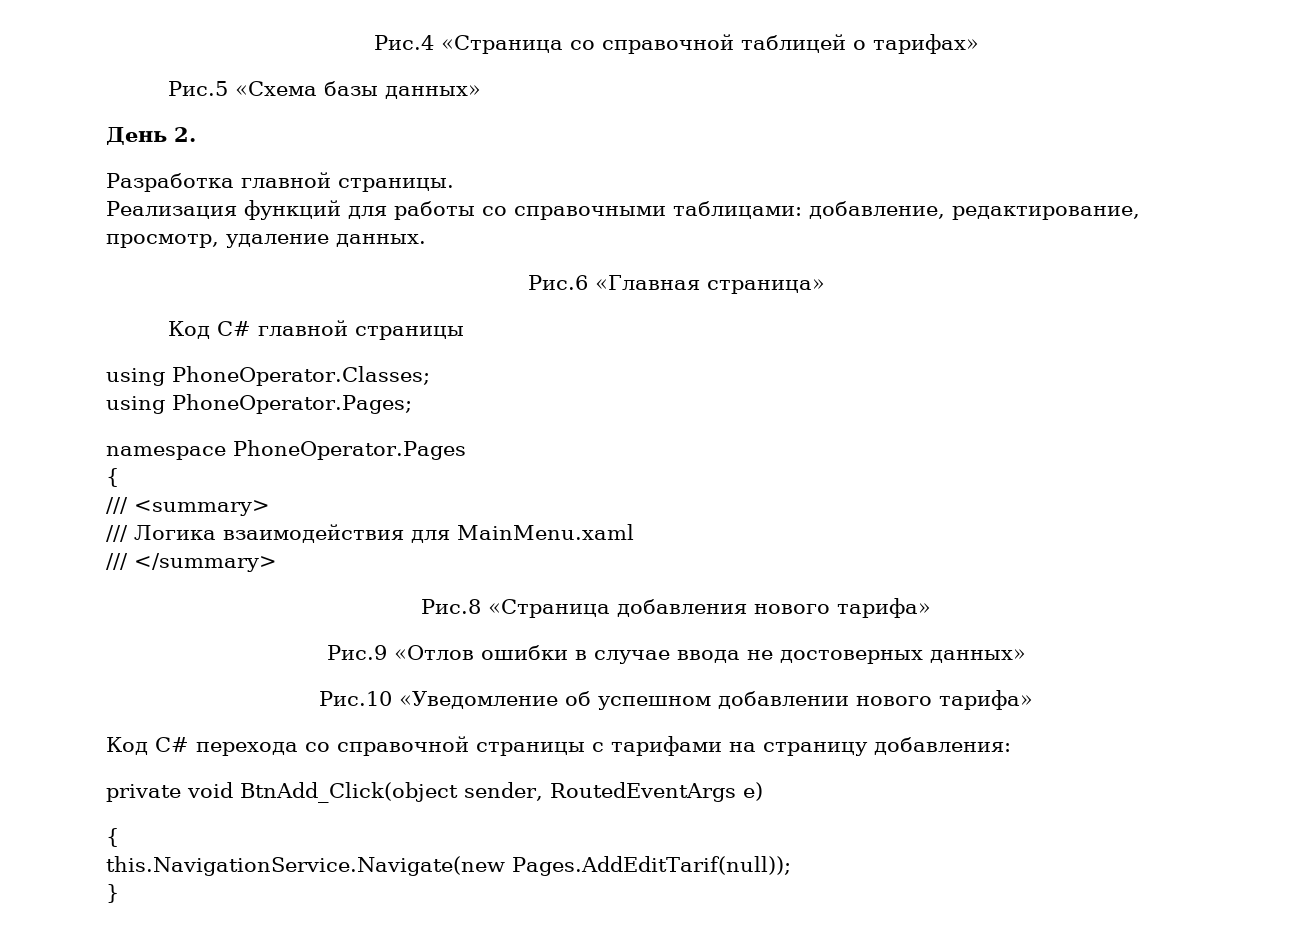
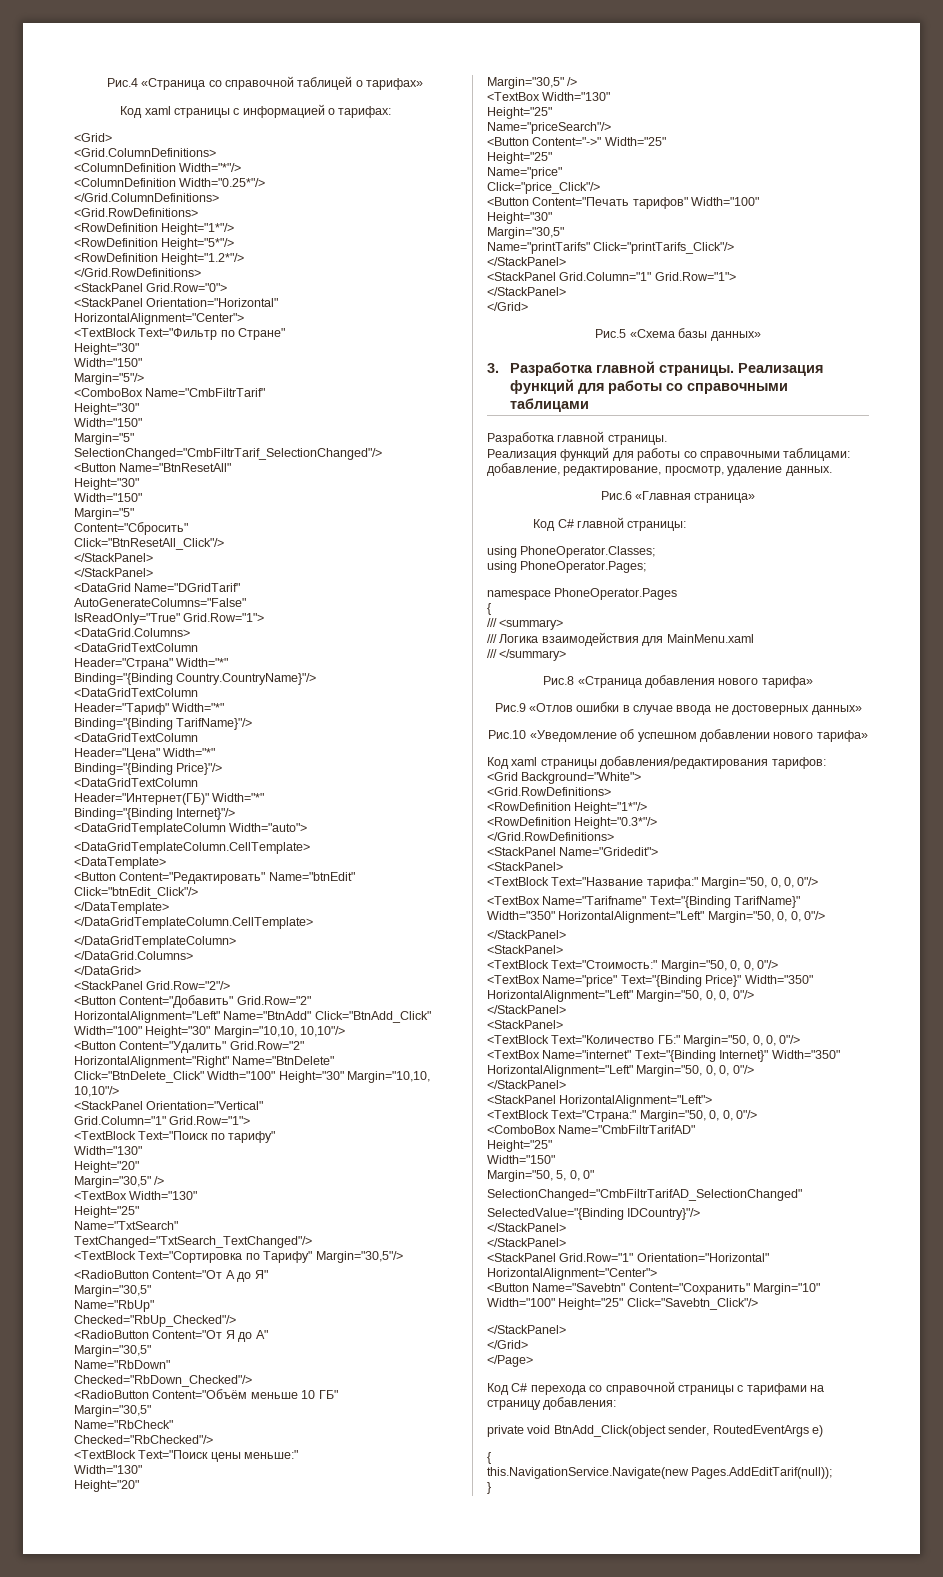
[168,81,482,99] [106,127,196,145] Рис.5 «Схема базы данных» // День 2. -> [120,104,392,118] [74,133,112,142] [74,148,216,157] [74,163,242,172] [74,178,266,187] [74,193,219,202] [74,208,198,217] [74,223,235,235] [74,238,235,250] [74,253,245,265] [74,268,201,277] [74,283,228,292] [74,298,279,307] [74,313,244,325] [74,328,286,340] [74,343,139,355] [74,358,142,367] [74,373,144,385] [74,388,266,397] [74,403,139,415] [74,418,142,427] [74,433,134,445] [74,448,382,460] [74,463,232,472] [74,478,139,490] [74,493,142,502] [74,508,134,520] [74,522,188,535] [74,538,224,550] [74,553,153,562] [74,568,153,577] [74,583,241,592] [74,598,246,607] [74,613,265,625] [74,628,190,637] [74,643,198,652] [74,658,229,670] [74,673,317,685] [74,688,198,697] [74,703,225,715] [74,718,253,730] [74,733,198,742] [74,748,216,760] [74,763,223,775] [74,778,198,787] [74,793,265,805] [74,808,236,820] [74,823,308,835] [74,842,310,854] [74,857,166,869] [74,872,355,884] [74,887,198,899] [74,902,169,914] [74,917,313,929] [74,936,236,948] [74,951,193,960] [74,966,141,975] [74,981,231,990] [74,995,311,1008] [74,1011,431,1023] [74,1026,346,1038] [74,1041,304,1053] [74,1056,335,1068] [74,1071,431,1083] [74,1086,119,1097] [74,1101,264,1110] [74,1116,251,1125] [74,1131,276,1143] [74,1146,142,1155] [74,1161,139,1173] [74,1176,165,1188] [74,1191,198,1200] [74,1206,139,1218] [74,1221,178,1230] [74,1236,312,1248] [74,1251,403,1263] [74,1270,268,1282] [74,1285,151,1297] [74,1300,154,1312] [74,1315,236,1327] [74,1330,268,1342] [74,1345,151,1357] [74,1360,170,1369] [74,1375,252,1387] [74,1389,338,1399] [74,1405,151,1417] [74,1420,173,1429] [74,1435,213,1444] [74,1450,299,1462] [74,1465,142,1474] [74,1480,139,1492] [487,77,578,89] [487,92,611,101] [487,107,552,119] [487,122,611,134] [487,137,666,146] [487,152,552,164] [487,167,562,179] [487,182,600,194] [487,197,760,209] [487,212,552,224] [487,227,564,239] [487,242,735,254] [487,257,566,266] [487,272,736,281] [487,287,566,296] [487,302,528,311] [595,328,761,341] [487,361,824,376] [510,379,789,394] [510,398,590,412] Код xaml страницы с информацией о тарифах: // <Grid> // <Grid.ColumnDefinitions> // <ColumnDefinition Width="*"/> // <ColumnDefinition Width="0.25*"/> // </Grid.ColumnDefinitions> // <Grid.RowDefinitions> // <RowDefinition Height="1*"/> // <RowDefinition Height="5*"/> // <RowDefinition Height="1.2*"/> // </Grid.RowDefinitions> // <StackPanel Grid.Row="0"> // <StackPanel Orientation="Horizontal" // HorizontalAlignment="Center"> // <TextBlock Text="Фильтр по Стране" // Height="30" // Width="150" // Margin="5"/> // <ComboBox Name="CmbFiltrTarif" // Height="30" // Width="150" // Margin="5" // SelectionChanged="CmbFiltrTarif_SelectionChanged"/> // <Button Name="BtnResetAll" // Height="30" // Width="150" // Margin="5" // Content="Сбросить" // Click="BtnResetAll_Click"/> // </StackPanel> // </StackPanel> // <DataGrid Name="DGridTarif" // AutoGenerateColumns="False" // IsReadOnly="True" Grid.Row="1"> // <DataGrid.Columns> // <DataGridTextColumn // Header="Страна" Width="*" // Binding="{Binding Country.CountryName}"/> // <DataGridTextColumn // Header="Тариф" Width="*" // Binding="{Binding TarifName}"/> // <DataGridTextColumn // Header="Цена" Width="*" // Binding="{Binding Price}"/> // <DataGridTextColumn // Header="Интернет(ГБ)" Width="*" // Binding="{Binding Internet}"/> // <DataGridTemplateColumn Width="auto"> // <DataGridTemplateColumn.CellTemplate> // <DataTemplate> // <Button Content="Редактировать" Name="btnEdit" Click="btnEdit_Click"/> // </DataTemplate> // </DataGridTemplateColumn.CellTemplate> // </DataGridTemplateColumn> // </DataGrid.Columns> // </DataGrid> // <StackPanel Grid.Row="2"/> // <Button Content="Добавить" Grid.Row="2" HorizontalAlignment="Left" Name="BtnAdd" Click="BtnAdd_Click" Width="100" Height="30" Margin="10,10, 10,10"/> // <Button Content="Удалить" Grid.Row="2" HorizontalAlignment="Right" Name="BtnDelete" Click="BtnDelete_Click" Width="100" Height="30" Margin="10,10, 10,10"/> // <StackPanel Orientation="Vertical" // Grid.Column="1" Grid.Row="1"> // <TextBlock Text="Поиск по тарифу" // Width="130" // Height="20" // Margin="30,5" /> // <TextBox Width="130" // Height="25" // Name="TxtSearch" // TextChanged="TxtSearch_TextChanged"/> // <TextBlock Text="Сортировка по Тарифу" Margin="30,5"/> // <RadioButton Content="От А до Я" // Margin="30,5" // Name="RbUp" // Checked="RbUp_Checked"/> // <RadioButton Content="От Я до А" // Margin="30,5" // Name="RbDown" // Checked="RbDown_Checked"/> // <RadioButton Content="Объём меньше 10 ГБ" // Margin="30,5" // Name="RbCheck" // Checked="RbChecked"/> // <TextBlock Text="Поиск цены меньше:" // Width="130" // Height="20" // Margin="30,5" /> // <TextBox Width="130" // Height="25" // Name="priceSearch"/> // <Button Content="->" Width="25" // Height="25" // Name="price" // Click="price_Click"/> // <Button Content="Печать тарифов" Width="100" // Height="30" // Margin="30,5" // Name="printTarifs" Click="printTarifs_Click"/> // </StackPanel> // <StackPanel Grid.Column="1" Grid.Row="1"> // </StackPanel> // </Grid> // Рис.5 «Схема базы данных» // 3. Разработка главной страницы. Реализация функций для работы со справочными таблицами
[355,326,465,340] страницы -> [627,521,687,531] страницы:
(1033, 700) none -> [487,756,826,769] [487,772,642,784] [487,787,611,796] [487,802,648,814] [487,817,658,829] [487,832,614,841] [487,847,659,856] [487,862,563,871] [487,877,819,889] [487,896,801,908] [487,911,825,923] [487,930,566,939] [487,945,563,954] [487,960,778,972] [487,975,813,987] [487,990,754,1002] [487,1005,566,1014] [487,1020,563,1029] [487,1035,801,1047] [487,1050,840,1062] [487,1065,754,1077] [487,1080,566,1089] [487,1095,713,1107] [487,1110,757,1122] [487,1125,696,1134] [487,1140,552,1152] [487,1155,555,1164] [487,1170,595,1182] [487,1189,802,1201] [487,1208,701,1220] [487,1223,566,1232] [487,1238,566,1247] [487,1253,769,1262] [487,1268,657,1280] [487,1283,821,1295] [487,1298,758,1310] [487,1325,566,1334] [487,1340,528,1349] [487,1355,533,1367] // Код xaml страницы добавления/редактирования тарифов: // <Grid Background="White"> // <Grid.RowDefinitions> // <RowDefinition Height="1*"/> // <RowDefinition Height="0.3*"/> // </Grid.RowDefinitions> // <StackPanel Name="Gridedit"> // <StackPanel> // <TextBlock Text="Название тарифа:" Margin="50, 0, 0, 0"/> // <TextBox Name="Tarifname" Text="{Binding TarifName}" Width="350" HorizontalAlignment="Left" Margin="50, 0, 0, 0"/> // </StackPanel> // <StackPanel> // <TextBlock Text="Стоимость:" Margin="50, 0, 0, 0"/> // <TextBox Name="price" Text="{Binding Price}" Width="350" HorizontalAlignment="Left" Margin="50, 0, 0, 0"/> // </StackPanel> // <StackPanel> // <TextBlock Text="Количество ГБ:" Margin="50, 0, 0, 0"/> // <TextBox Name="internet" Text="{Binding Internet}" Width="350" HorizontalAlignment="Left" Margin="50, 0, 0, 0"/> // </StackPanel> // <StackPanel HorizontalAlignment="Left"> // <TextBlock Text="Страна:" Margin="50, 0, 0, 0"/> // <ComboBox Name="CmbFiltrTarifAD" // Height="25" // Width="150" // Margin="50, 5, 0, 0" // SelectionChanged="CmbFiltrTarifAD_SelectionChanged" // SelectedValue="{Binding IDCountry}"/> // </StackPanel> // </StackPanel> // <StackPanel Grid.Row="1" Orientation="Horizontal" HorizontalAlignment="Center"> // <Button Name="Savebtn" Content="Сохранить" Margin="10" Width="100" Height="25" Click="Savebtn_Click"/> // </StackPanel> // </Grid> // </Page>

